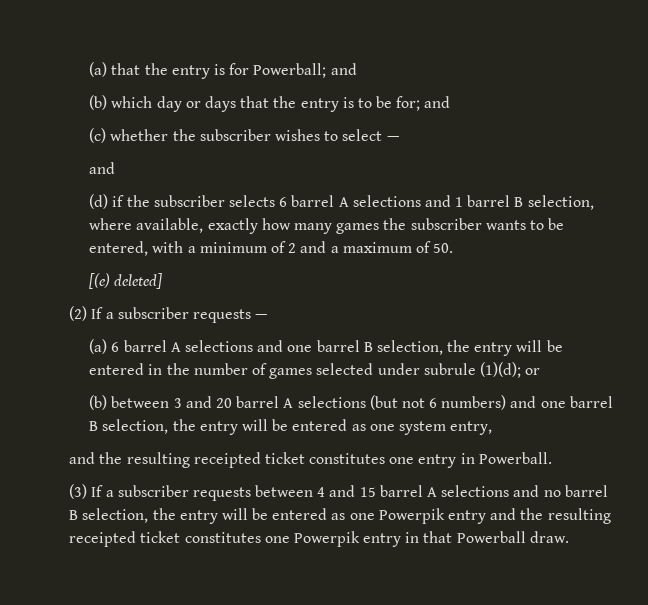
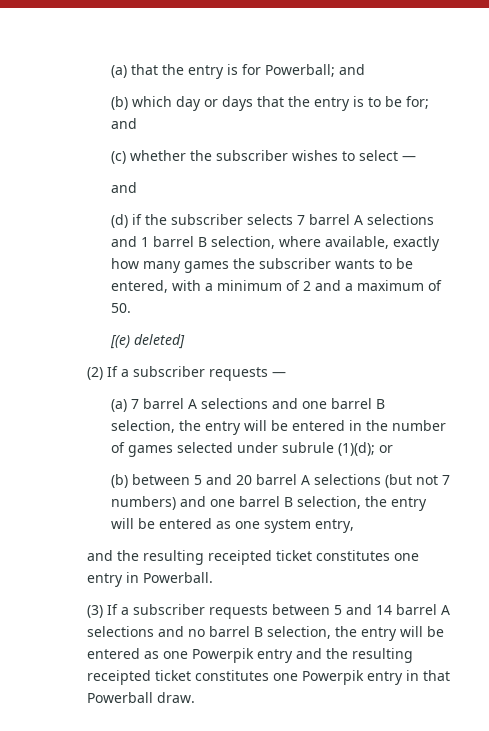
[279,197,288,207] 6 -> [296,215,305,225] 7
[111,342,120,352] 6 -> [130,399,139,409] 7
[173,398,182,408] 3 -> [193,475,202,485] 5
[429,398,438,408] 6 -> [441,475,450,485] 7
[317,485,376,497] 4 and 15 -> [333,604,392,615] 5 and 14

